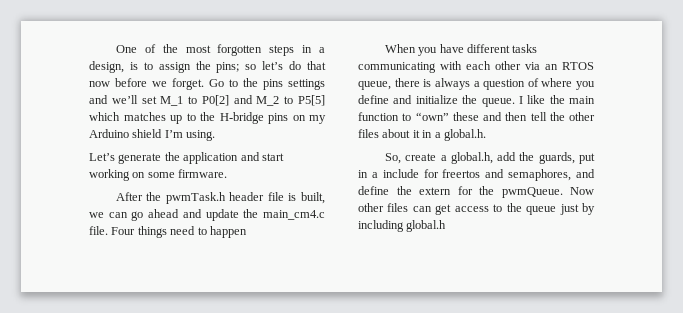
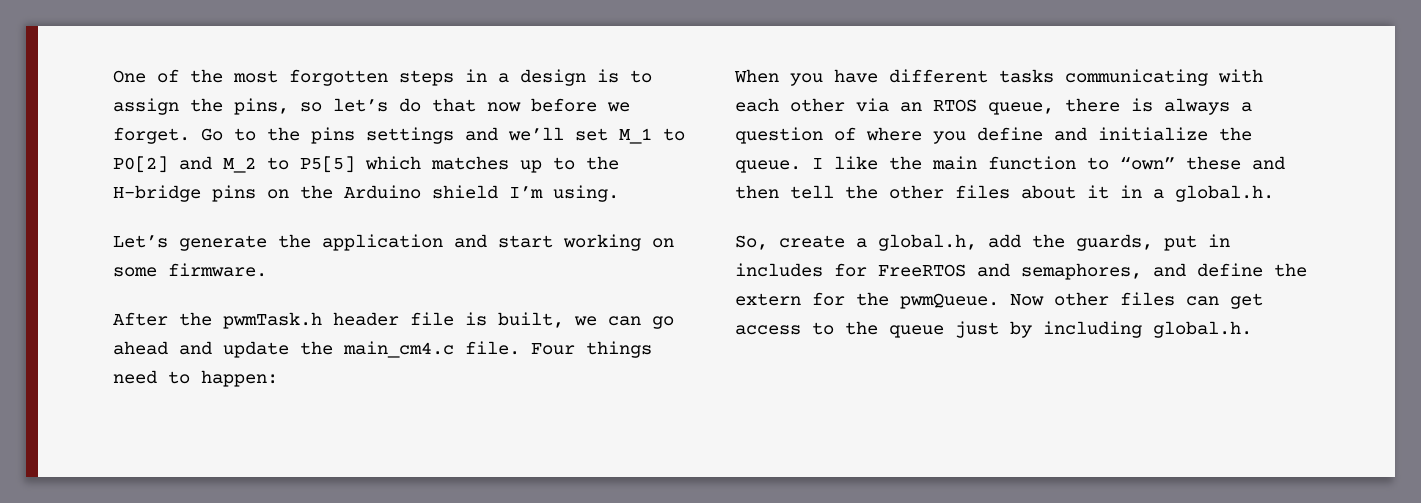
[89,61,124,73] design, -> [520,69,586,86] design
[216,62,240,73] pins; -> [234,98,289,115] pins,
[309,115,326,124] my -> [300,185,333,199] the
[209,226,247,238] happen -> [201,370,278,387] happen:
[371,169,481,178] a include for freertos -> [735,263,966,277] includes for FreeRTOS
[406,220,447,232] global.h -> [1153,321,1252,338] global.h.

